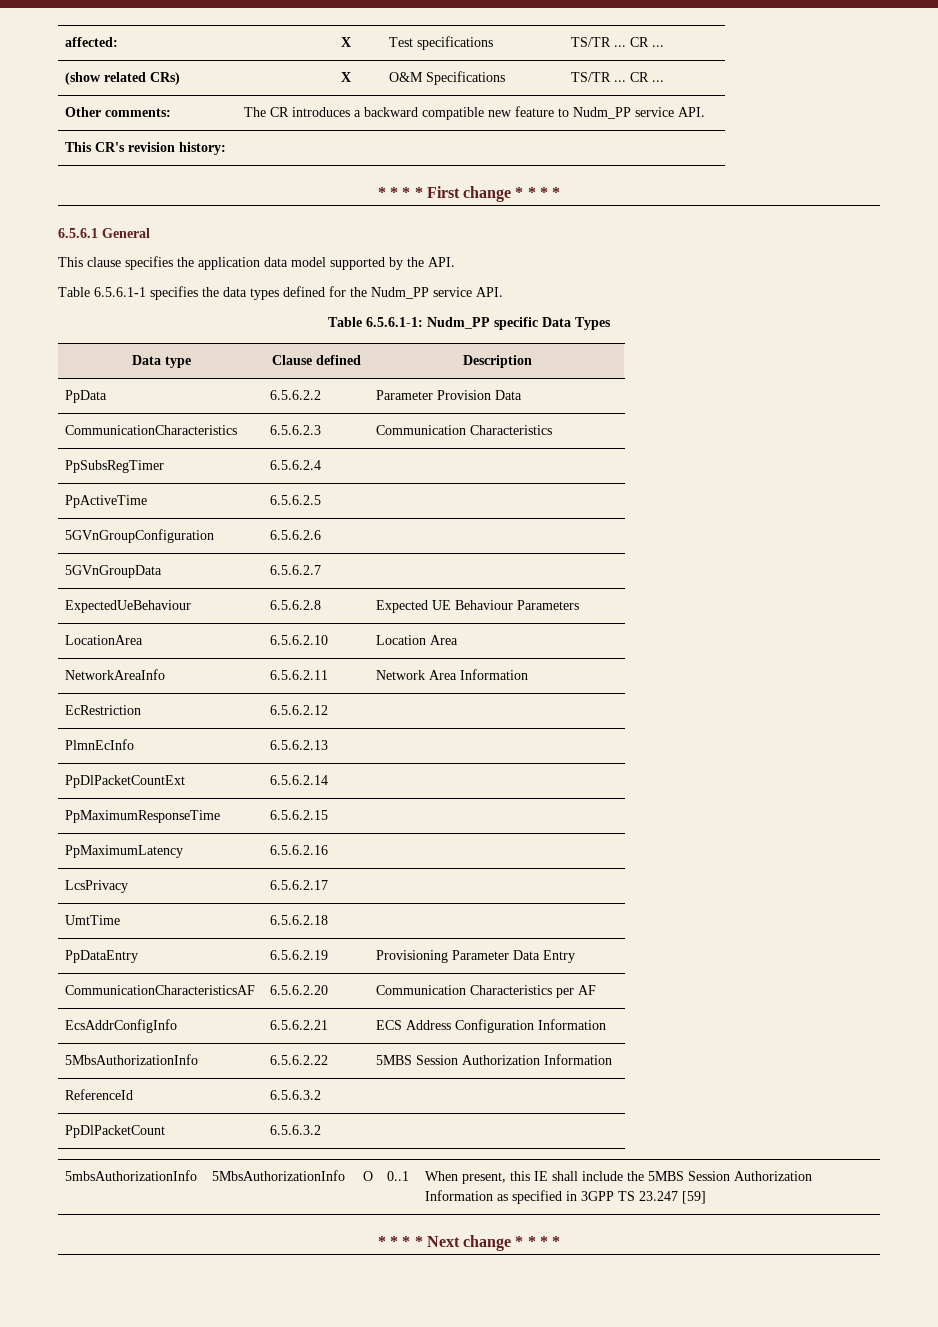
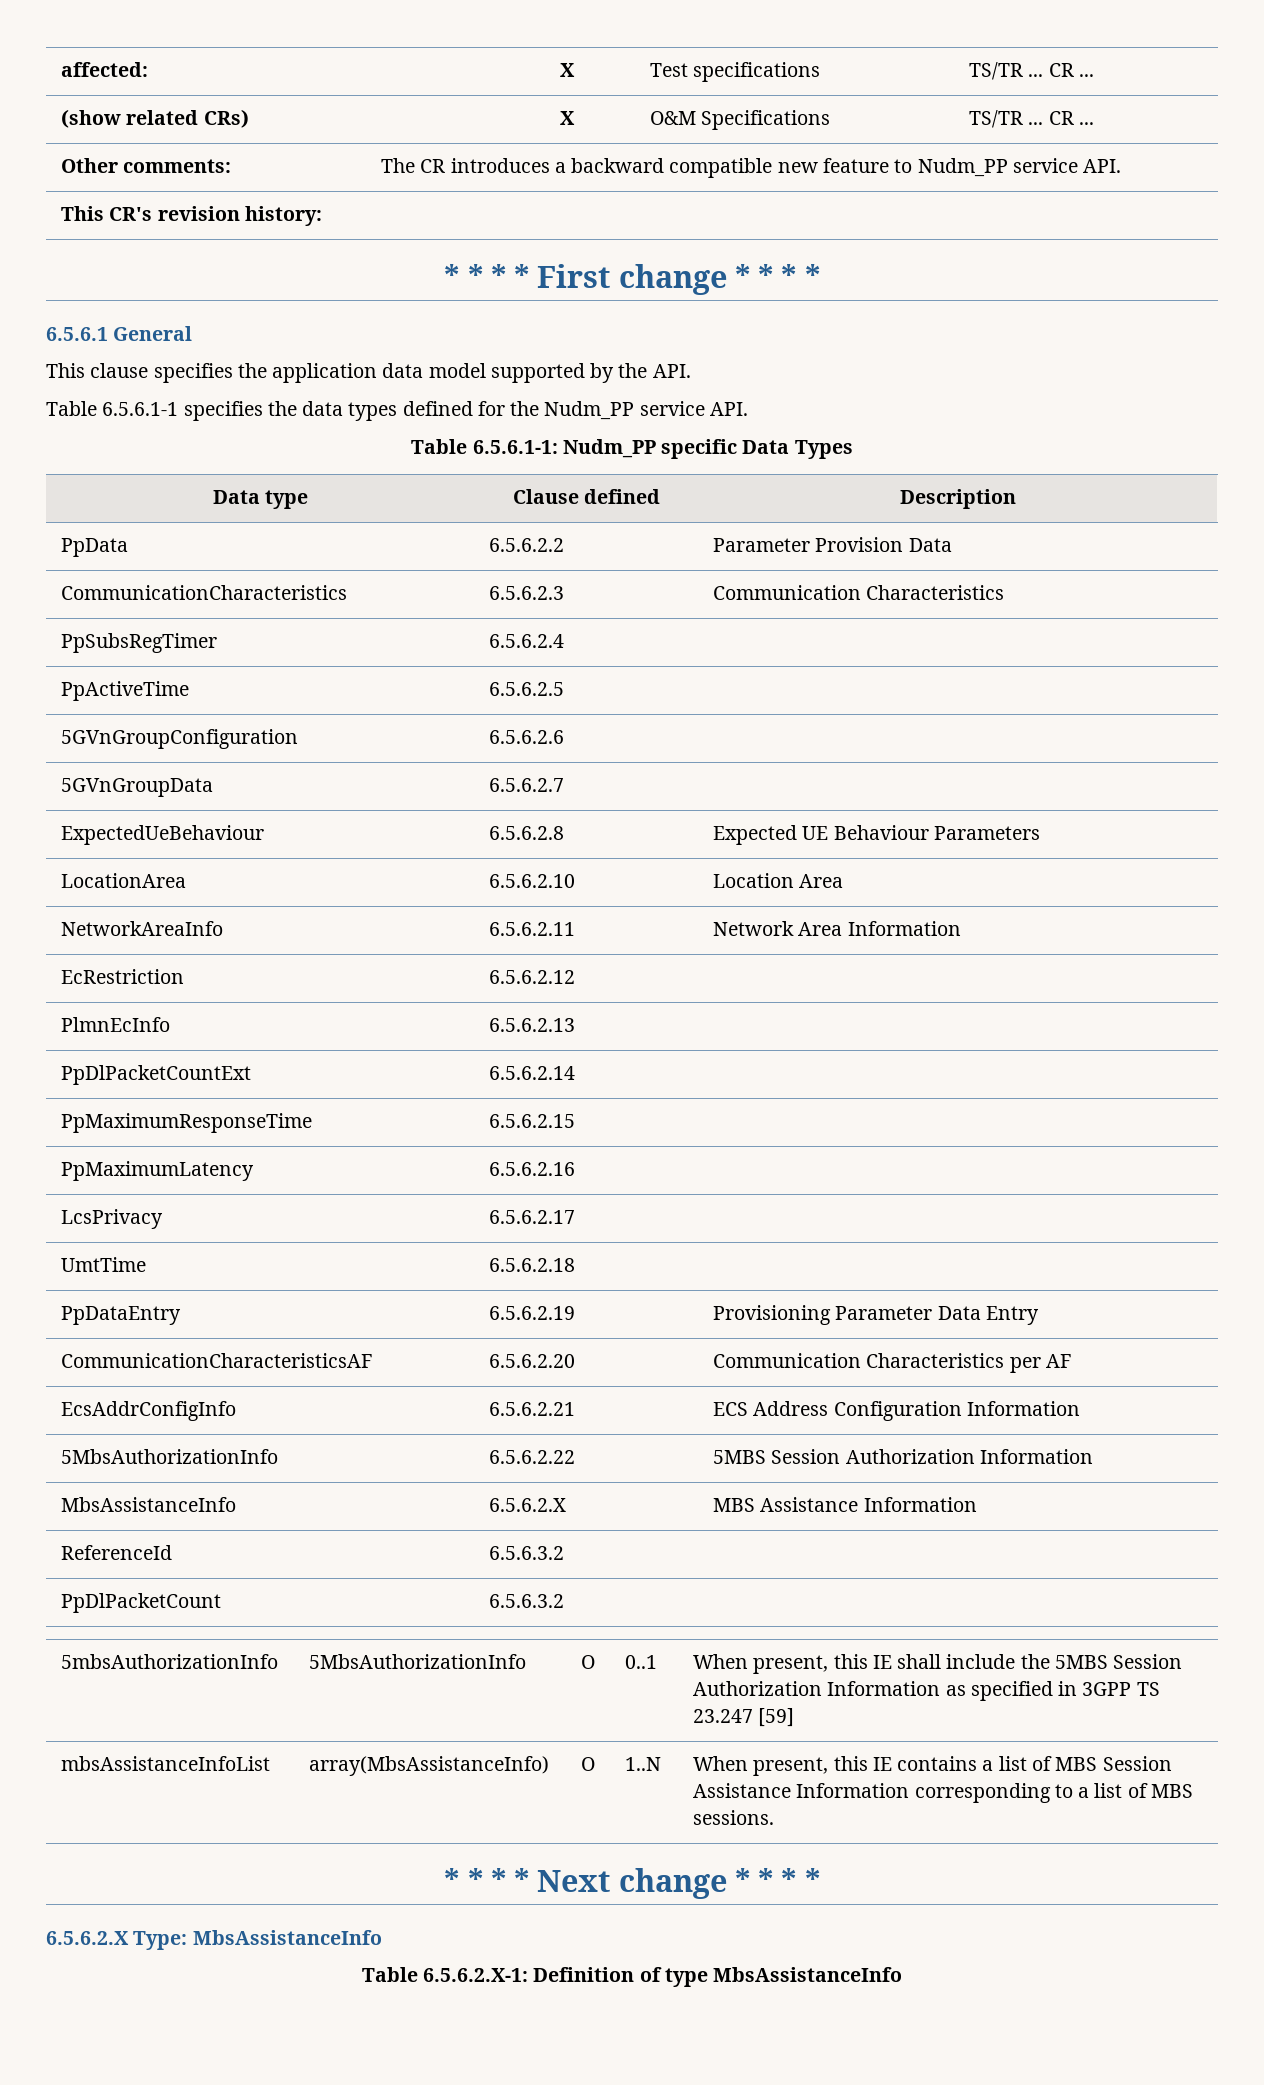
(613, 1059) none -> [61,1497,237,1512] [489,1498,567,1512] [713,1497,977,1512] // MbsAssistanceInfo | 6.5.6.2.X | MBS Assistance Information
(707, 1197) none -> [61,1756,271,1771] [309,1756,550,1776] [581,1757,595,1771] [625,1757,662,1771] [693,1756,1172,1776] [693,1783,1194,1803] [693,1810,775,1825] // mbsAssistanceInfoList | array(MbsAssistanceInfo) | O | 1..N | When present, this IE contains a list of MBS Session Assistance Information corresponding to a list of MBS sessions.
(561, 1241) none -> [46,1930,382,1950] [361,1967,903,1987] // 6.5.6.2.X Type: MbsAssistanceInfo // Table 6.5.6.2.X-1: Definition of type MbsAssistanceInfo

